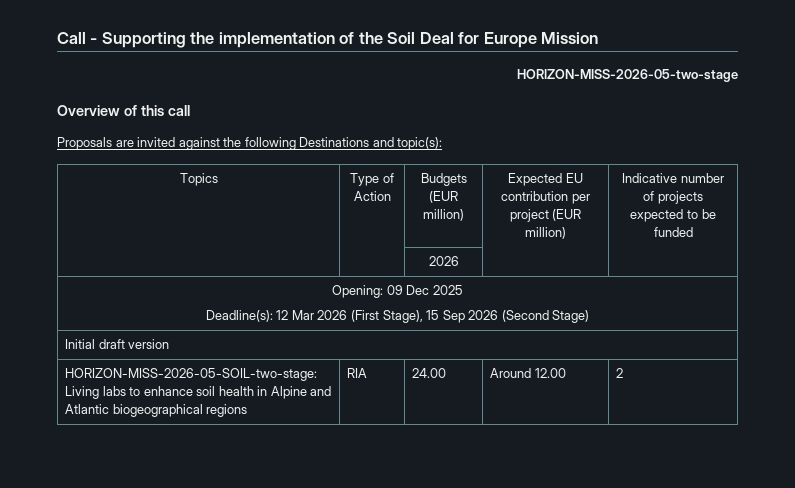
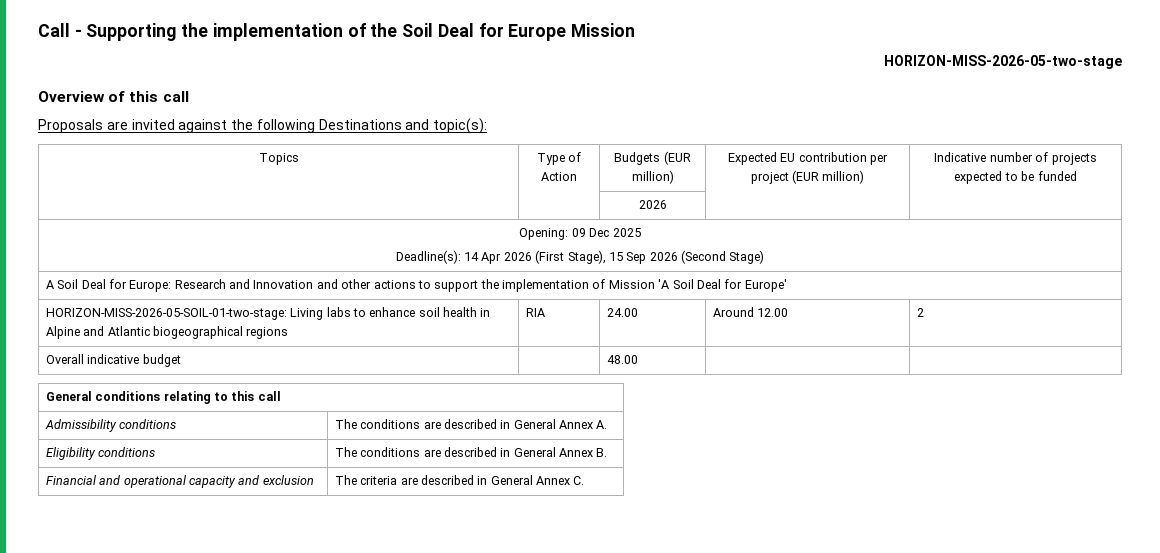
[276,310,314,320] 12 Mar -> [464,252,502,264] 14 Apr
[65,339,170,349] [65,368,318,381] Initial draft version // HORIZON-MISS-2026-05-SOIL-two-stage: -> [45,279,787,292] [45,308,287,320] A Soil Deal for Europe: Research and Innovation and other actions to support the implementation of Mission 'A Soil Deal for Europe' // HORIZON-MISS-2026-05-SOIL-01-two-stage:
(624, 373) none -> [45,354,181,367] [606,355,638,364] [45,391,281,404] [44,419,177,432] [334,419,608,429] [45,447,156,460] [334,447,608,457] [45,475,314,488] [334,475,585,485] // Overall indicative budget | | 48.00 | | // General conditions relating to this call // Admissibility conditions | The conditions are described in General Annex A. // Eligibility conditions | The conditions are described in General Annex B. // Financial and operational capacity and exclusion | The criteria are described in General Annex C.

